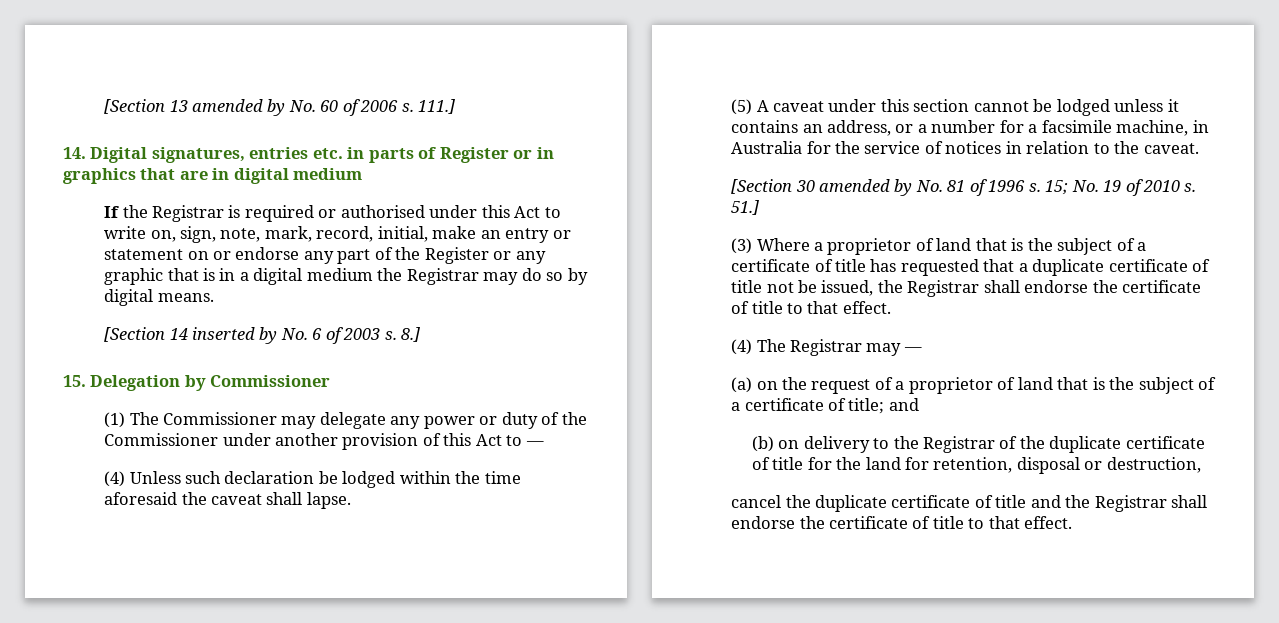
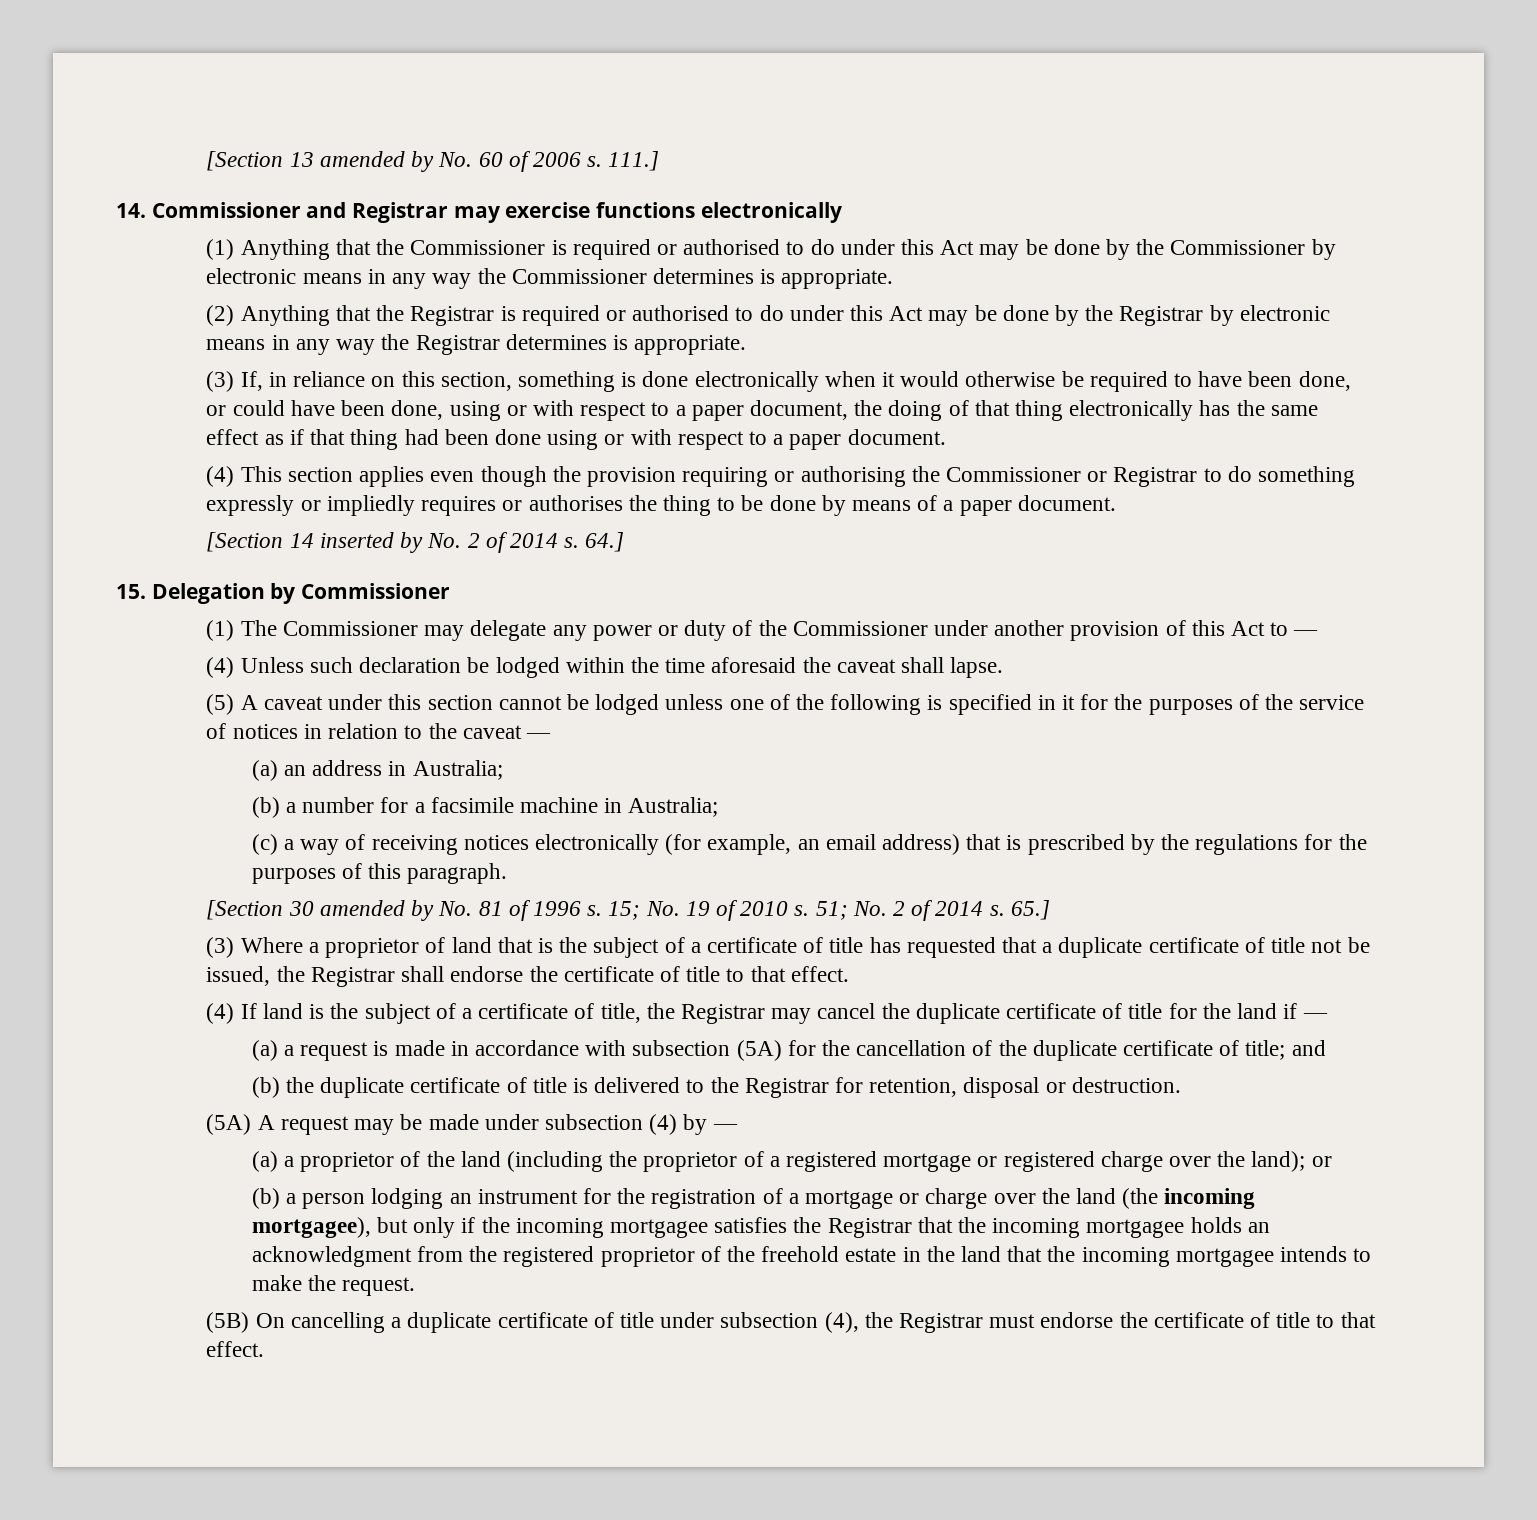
[90,147,554,163] [63,168,363,184] [104,206,120,218] Digital signatures, entries etc. in parts of Register or in graphics that are in digital medium // If -> [151,202,842,223] [206,239,1336,260] [206,268,894,289] [206,305,371,326] Commissioner and Registrar may exercise functions electronically // (1) Anything that the Commissioner is required or authorised to do under this Act may be done by the Commissioner by electronic means in any way the Commissioner determines is appropriate. // (2) Anything that
[429,205,561,218] [104,226,571,243] [104,247,546,264] [104,268,588,285] [104,289,214,306] under this Act to write on, sign, note, mark, record, initial, make an entry or statement on or endorse any part of the Register or any graphic that is in a digital medium the Registrar may do so by digital means. -> [735,305,1330,326] [206,334,747,355] [206,371,1351,392] [206,400,1318,421] [206,429,946,450] [206,466,1356,487] [206,495,1116,516] to do under this Act may be done by the Registrar by electronic means in any way the Registrar determines is appropriate. // (3) If, in reliance on this section, something is done electronically when it would otherwise be required to have been done, or could have been done, using or with respect to a paper document, the doing of that thing electronically has the same effect as if that thing had been done using or with respect to a paper document. // (4) This section applies even though the provision requiring or authorising the Commissioner or Registrar to do something expressly or impliedly requires or authorises the thing to be done by means of a paper document.
[312,327,421,344] 6 of 2003 s. 8.] -> [467,532,625,553] 2 of 2014 s. 64.]
[1167,99,1179,112] [731,120,1209,136] [731,141,831,154] it contains an address, or a number for a facsimile machine, in Australia for -> [729,694,1259,715] one of the following is specified in it for the purposes of
[1143,143,1199,154] caveat. -> [462,725,551,739] [251,760,503,781] [251,797,719,818] [251,834,1367,855] [251,863,508,884] caveat — // (a) an address in Australia; // (b) a number for a facsimile machine in Australia; // (c) a way of receiving notices electronically (for example, an email address) that is prescribed by the regulations for the purposes of this paragraph.
[731,200,760,215] 51.] -> [815,900,1050,921] 51; No. 2 of 2014 s. 65.]
[756,339,922,356] [731,377,1217,394] [731,398,919,414] [751,436,1018,453] The Registrar may — // (a) on the request of a proprietor of land that is the subject of a certificate of title; and // (b) on delivery to the Registrar of -> [240,1003,876,1024] If land is the subject of a certificate of title, the Registrar may cancel
[904,457,1201,474] [731,495,1208,512] for retention, disposal or destruction, // cancel the duplicate certificate of title and the Registrar shall -> [1283,1003,1328,1019] [251,1040,1326,1061] [251,1077,1181,1098] [206,1114,738,1135] [251,1151,1332,1172] [251,1188,1256,1209] [251,1217,1270,1238] [251,1246,1372,1267] [251,1275,416,1296] [206,1312,1036,1333] if — // (a) a request is made in accordance with subsection (5A) for the cancellation of the duplicate certificate of title; and // (b) the duplicate certificate of title is delivered to the Registrar for retention, disposal or destruction. // (5A) A request may be made under subsection (4) by — // (a) a proprietor of the land (including the proprietor of a registered mortgage or registered charge over the land); or // (b) a person lodging an instrument for the registration of a mortgage or charge over the land (the incoming mortgagee), but only if the incoming mortgagee satisfies the Registrar that the incoming mortgagee holds an acknowledgment from the registered proprietor of the freehold estate in the land that the incoming mortgagee intends to make the request. // (5B) On cancelling a duplicate certificate of title under subsection (4), the Registrar must

